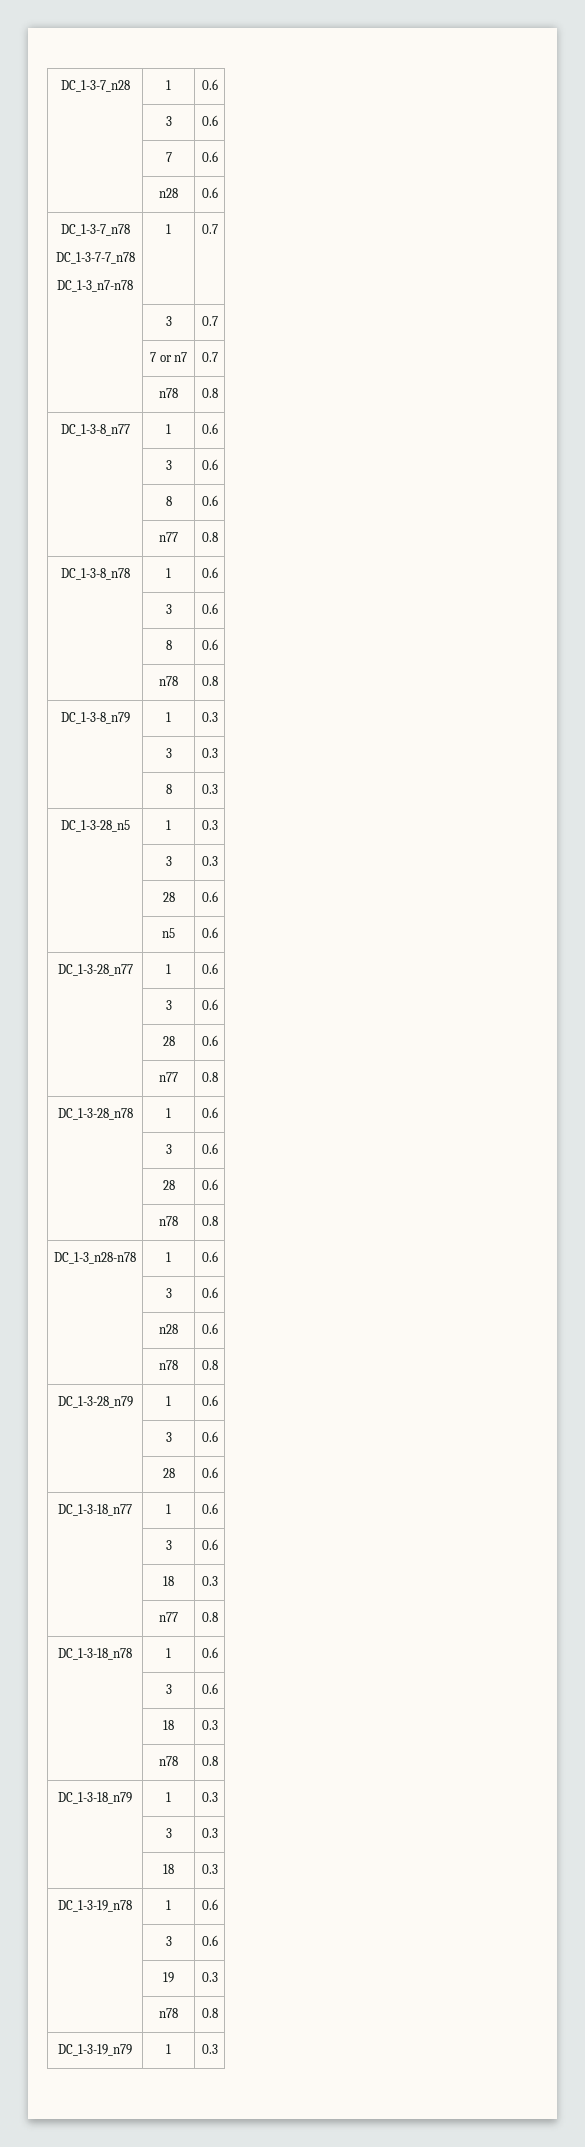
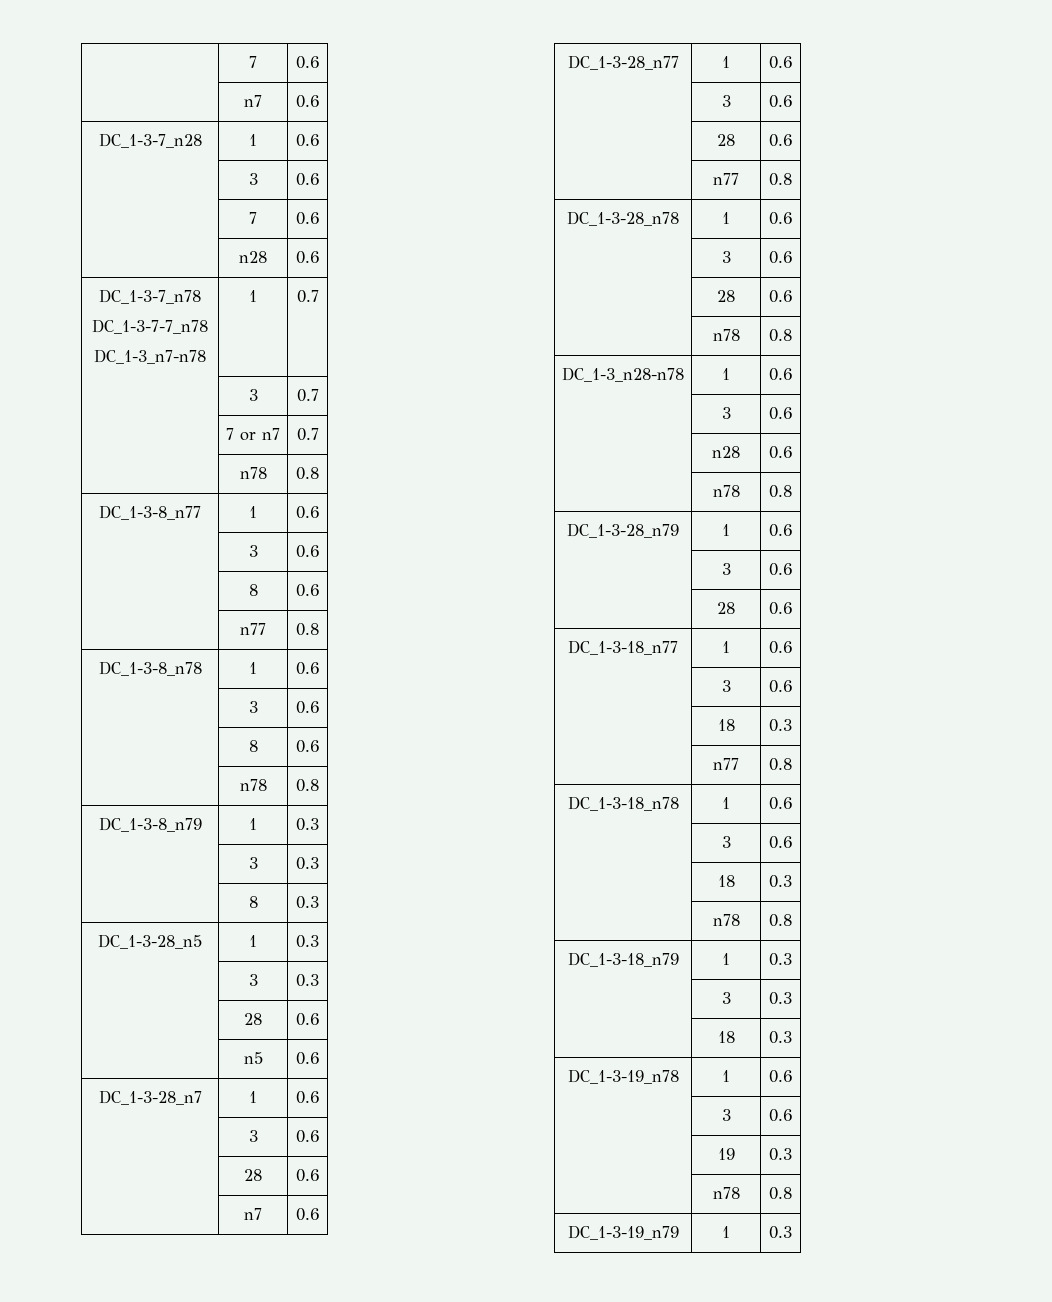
(60, 86) none -> [249,56,257,68] [295,56,320,69] [244,95,262,107] [295,95,320,108] | 7 | 0.6 // | n7 | 0.6 //
(218, 932) none -> [98,1090,202,1105] [249,1091,257,1103] [295,1091,320,1104] [248,1130,258,1142] [295,1130,320,1143] [244,1169,262,1181] [295,1169,320,1182] [244,1208,262,1220] [295,1208,320,1221] // DC_1-3-28_n7 | 1 | 0.6 // | 3 | 0.6 // | 28 | 0.6 // | n7 | 0.6

